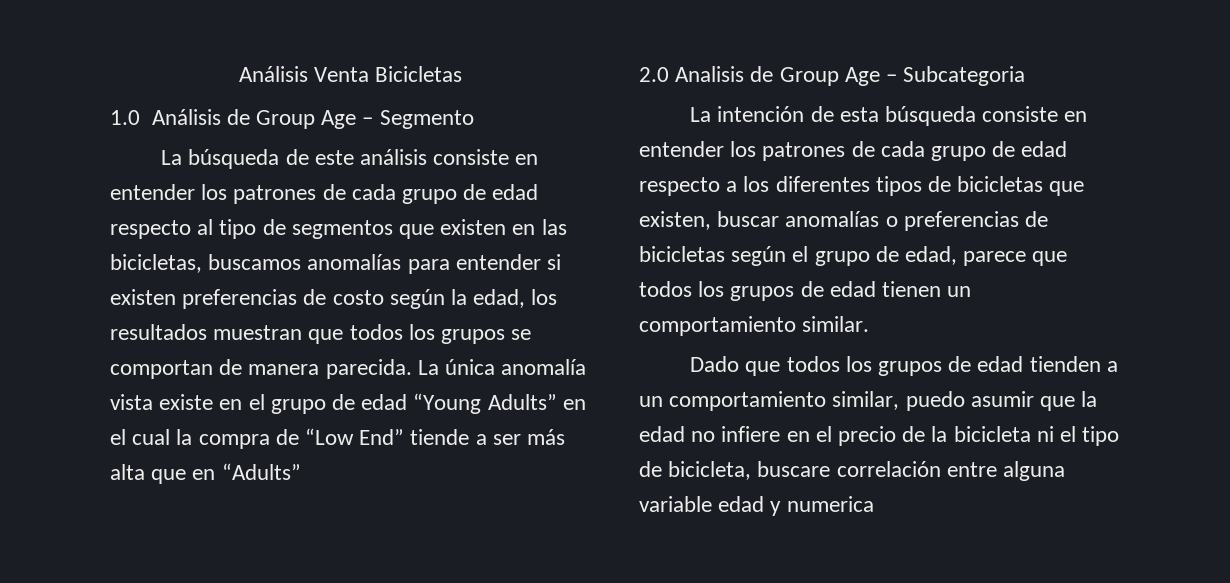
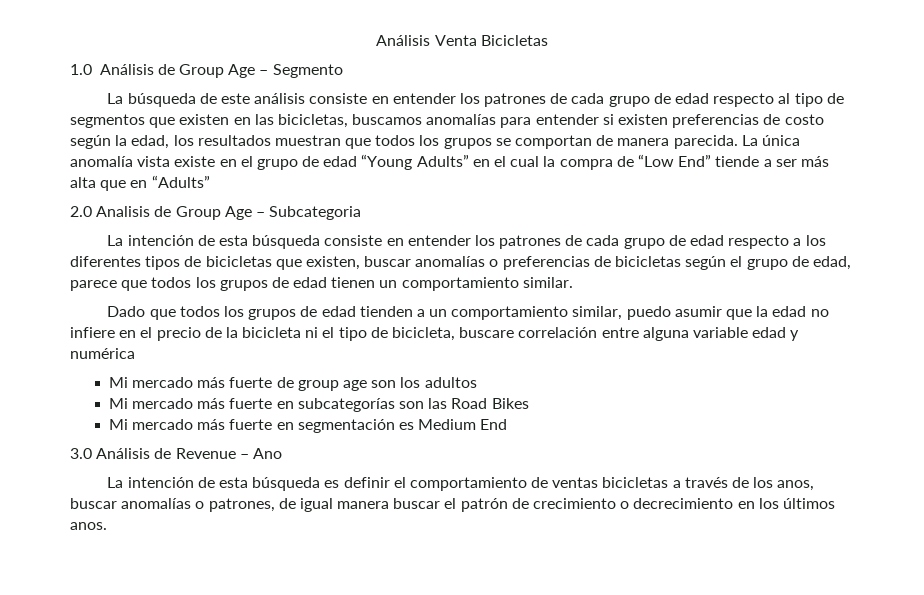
[786,496,874,512] numerica -> [70,348,135,359] [108,377,477,391] [108,398,529,412] [108,419,508,433] [70,448,282,459] [107,477,815,491] [70,498,835,512] [70,522,107,530] numérica // Mi mercado más fuerte de group age son los adultos // Mi mercado más fuerte en subcategorías son las Road Bikes // Mi mercado más fuerte en segmentación es Medium End // 3.0 Análisis de Revenue – Ano // La intención de esta búsqueda es definir el comportamiento de ventas bicicletas a través de los anos, buscar anomalías o patrones, de igual manera buscar el patrón de crecimiento o decrecimiento en los últimos anos.

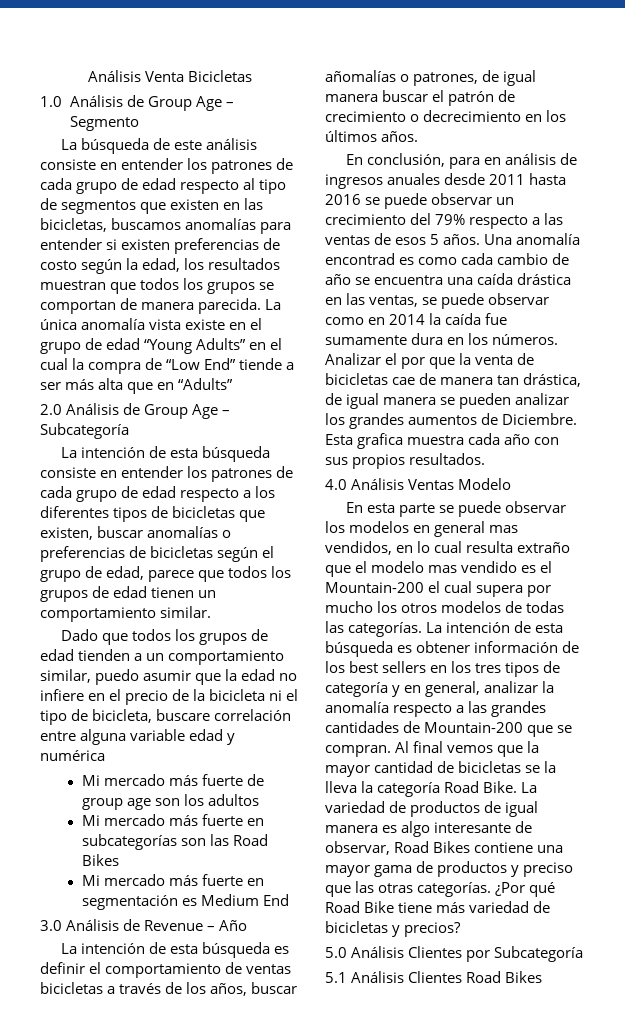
[96,206,362,220] Analisis de Group Age – Subcategoria -> [66,403,231,419] [40,423,129,439] Análisis de Group Age – Subcategoría
[252,448,282,459] Ano -> [219,920,248,931] Año
[777,480,815,491] [70,498,192,509] anos, buscar anomalías -> [210,982,298,996] [325,70,396,82] años, buscar añomalías
[70,522,107,530] anos. -> [381,131,419,142] [346,153,578,169] [325,173,567,189] [325,193,515,209] [325,213,564,229] [325,233,581,245] [325,253,570,265] [325,273,572,285] [325,293,550,309] [325,313,508,325] [325,333,559,345] [325,353,535,369] [325,373,582,387] [325,393,570,409] [325,413,578,429] [325,433,560,449] [325,453,486,469] [325,478,512,490] [346,501,567,517] [325,521,519,537] [325,541,571,555] [325,561,553,577] [325,581,552,597] [325,601,565,613] [325,621,564,637] [325,641,580,657] [325,661,561,677] [325,681,555,697] [325,701,547,717] [325,721,573,737] [325,741,540,757] [325,761,557,777] [325,781,538,797] [325,801,539,817] [325,821,533,837] [325,841,564,855] [325,861,574,877] [325,881,556,897] [325,901,551,913] [325,921,462,937] [325,946,584,962] [325,971,543,983] años. // En conclusión, para en análisis de ingresos anuales desde 2011 hasta 2016 se puede observar un crecimiento del 79% respecto a las ventas de esos 5 años. Una anomalía encontrad es como cada cambio de año se encuentra una caída drástica en las ventas, se puede observar como en 2014 la caída fue sumamente dura en los números. Analizar el por que la venta de bicicletas cae de manera tan drástica, de igual manera se pueden analizar los grandes aumentos de Diciembre. Esta grafica muestra cada año con sus propios resultados. // 4.0 Análisis Ventas Modelo // En esta parte se puede observar los modelos en general mas vendidos, en lo cual resulta extraño que el modelo mas vendido es el Mountain-200 el cual supera por mucho los otros modelos de todas las categorías. La intención de esta búsqueda es obtener información de los best sellers en los tres tipos de categoría y en general, analizar la anomalía respecto a las grandes cantidades de Mountain-200 que se compran. Al final vemos que la mayor cantidad de bicicletas se la lleva la categoría Road Bike. La variedad de productos de igual manera es algo interesante de observar, Road Bikes contiene una mayor gama de productos y preciso que las otras categorías. ¿Por qué Road Bike tiene más variedad de bicicletas y precios? // 5.0 Análisis Clientes por Subcategoría // 5.1 Análisis Clientes Road Bikes

